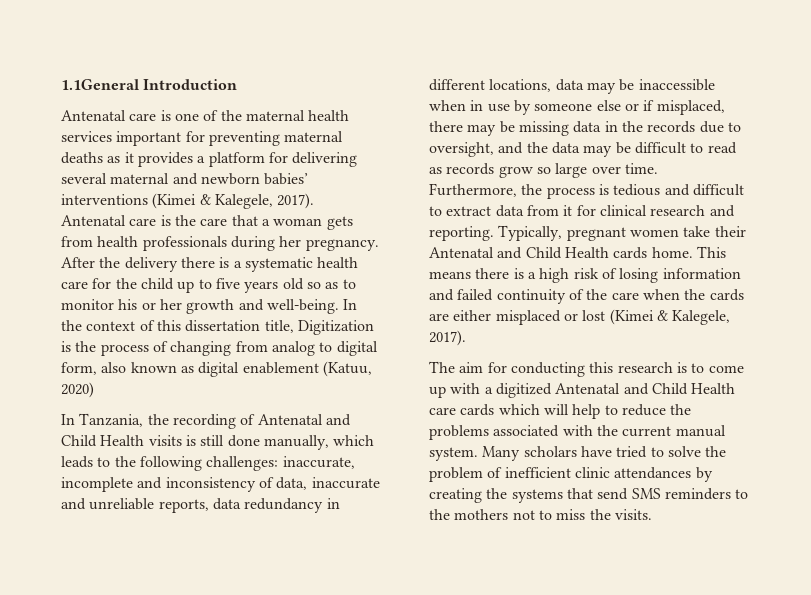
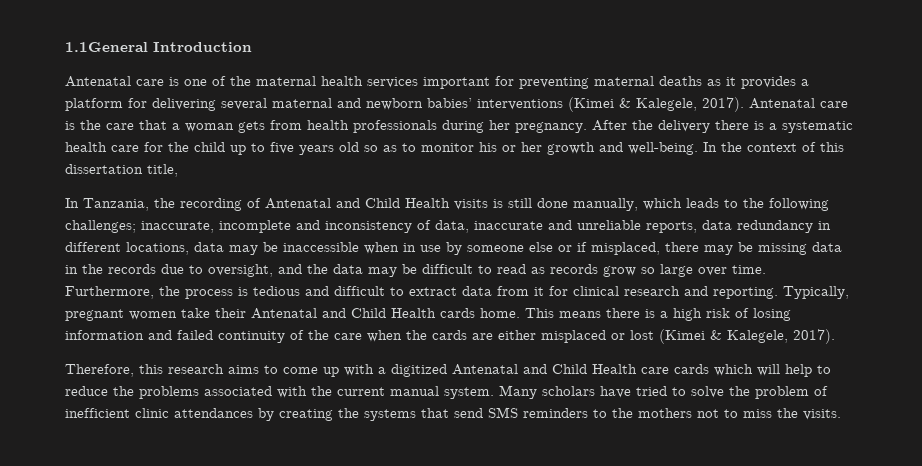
[297,320,374,335] [61,341,378,356] [61,361,372,377] [61,382,94,398] Digitization is the process of changing from analog to digital form, also known as digital enablement (Katuu, 2020) -> (178, 170) none
[206,456,279,471] challenges: -> [65,220,136,233] challenges;
[429,361,585,377] The aim for conducting -> [65,364,134,377] Therefore,
[676,362,687,373] is -> [228,365,259,374] aims

